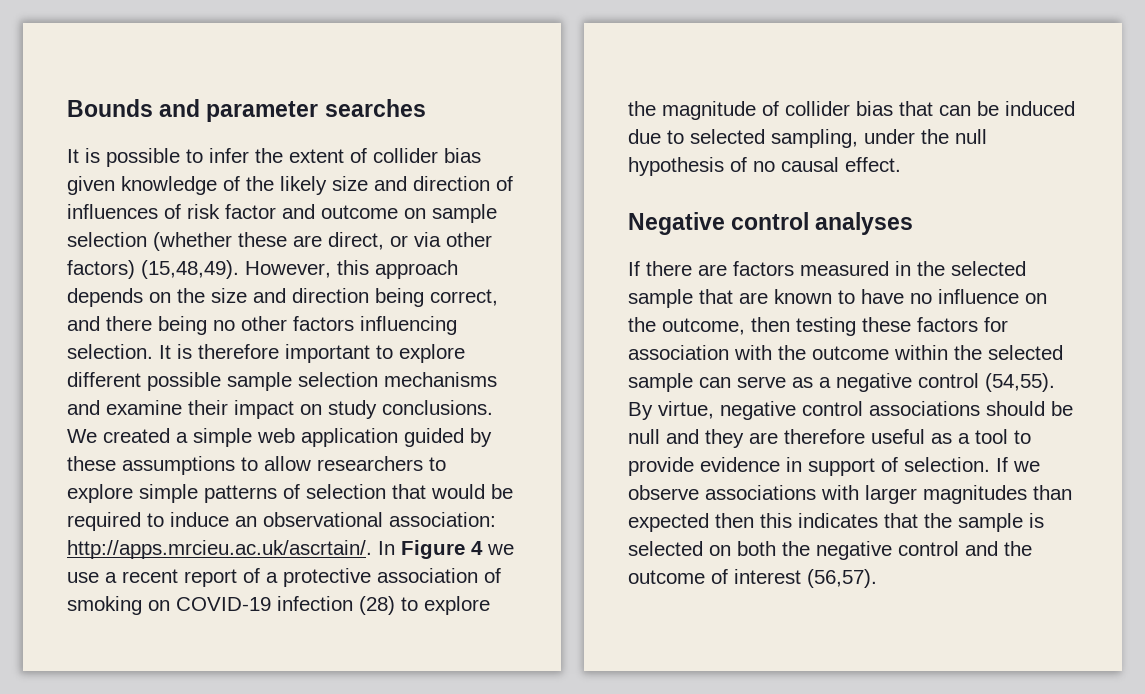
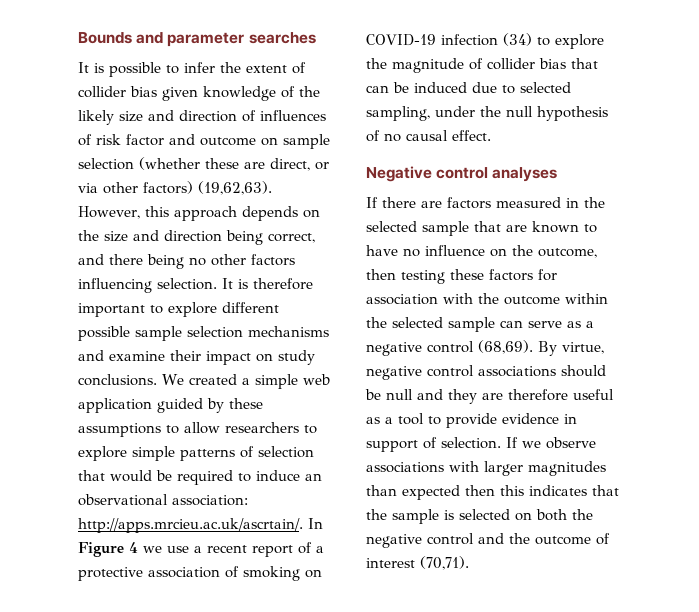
[141,260,239,279] (15,48,49). -> [198,181,272,195] (19,62,63).
[359,596,395,615] (28) -> [503,33,532,46] (34)
[985,373,1055,392] (54,55). -> [478,340,533,354] (68,69).
[807,569,877,588] (56,57). -> [420,556,469,570] (70,71).

